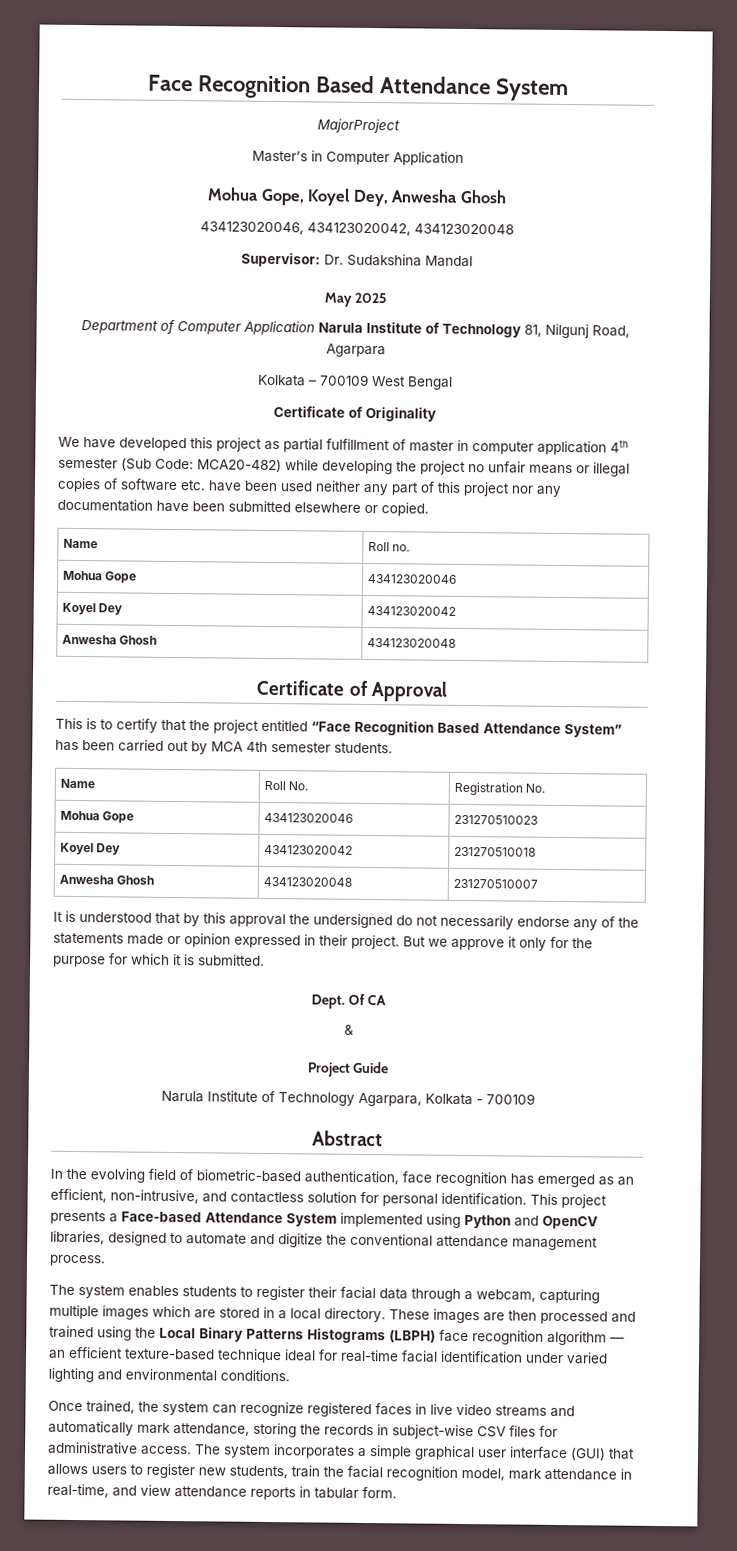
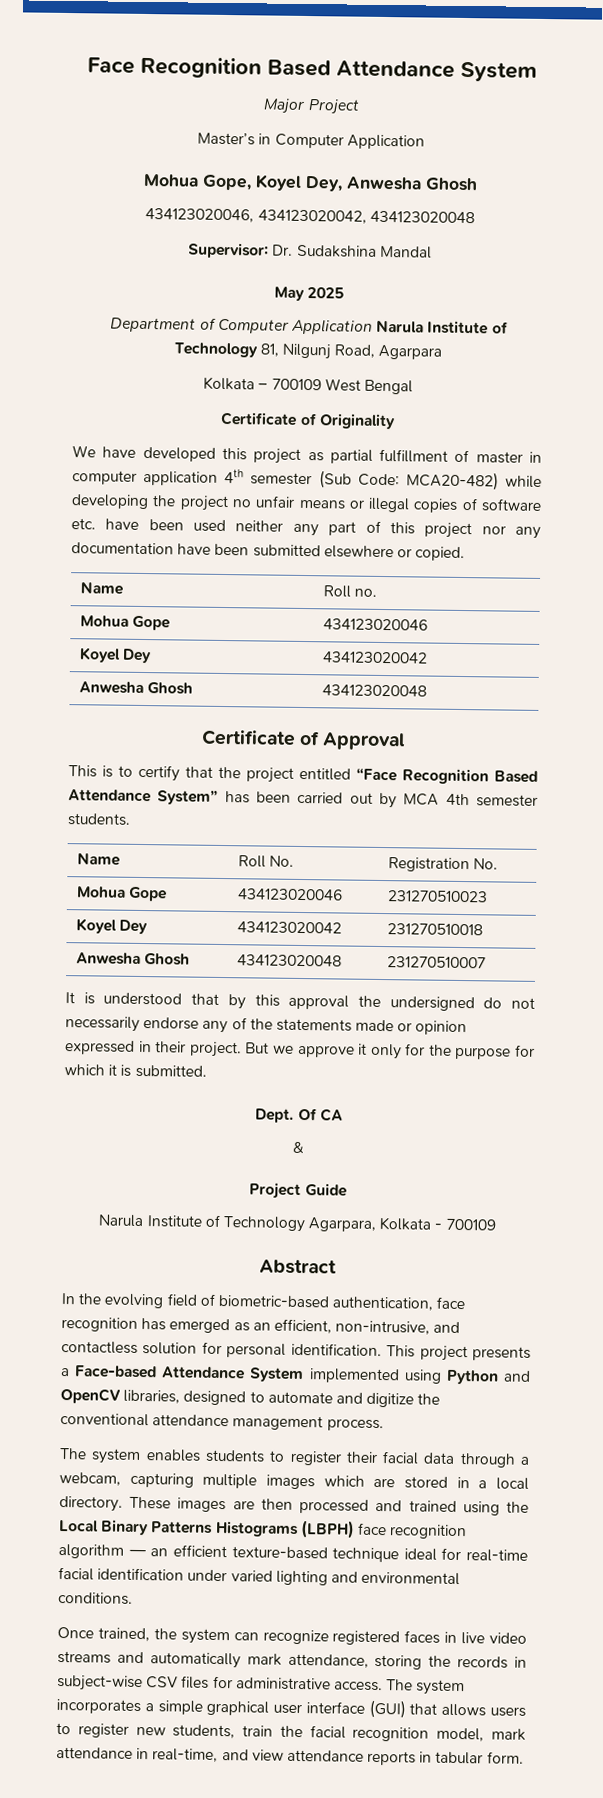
[316,118,400,134] MajorProject -> [263,98,360,115] Major Project

